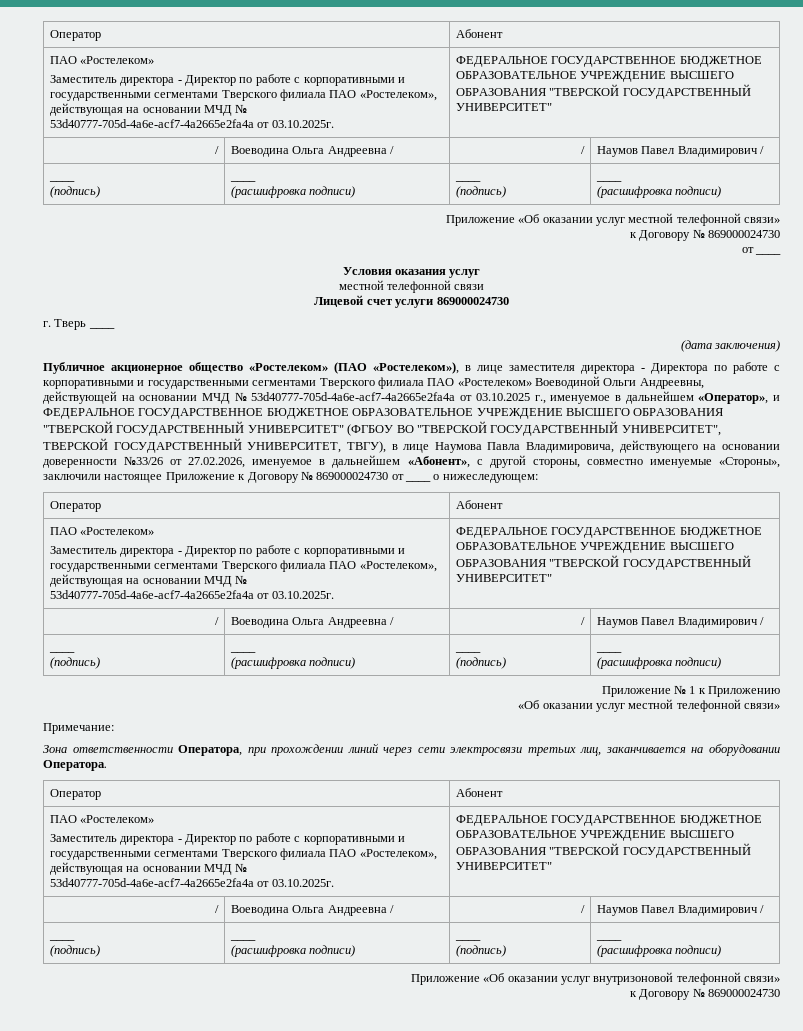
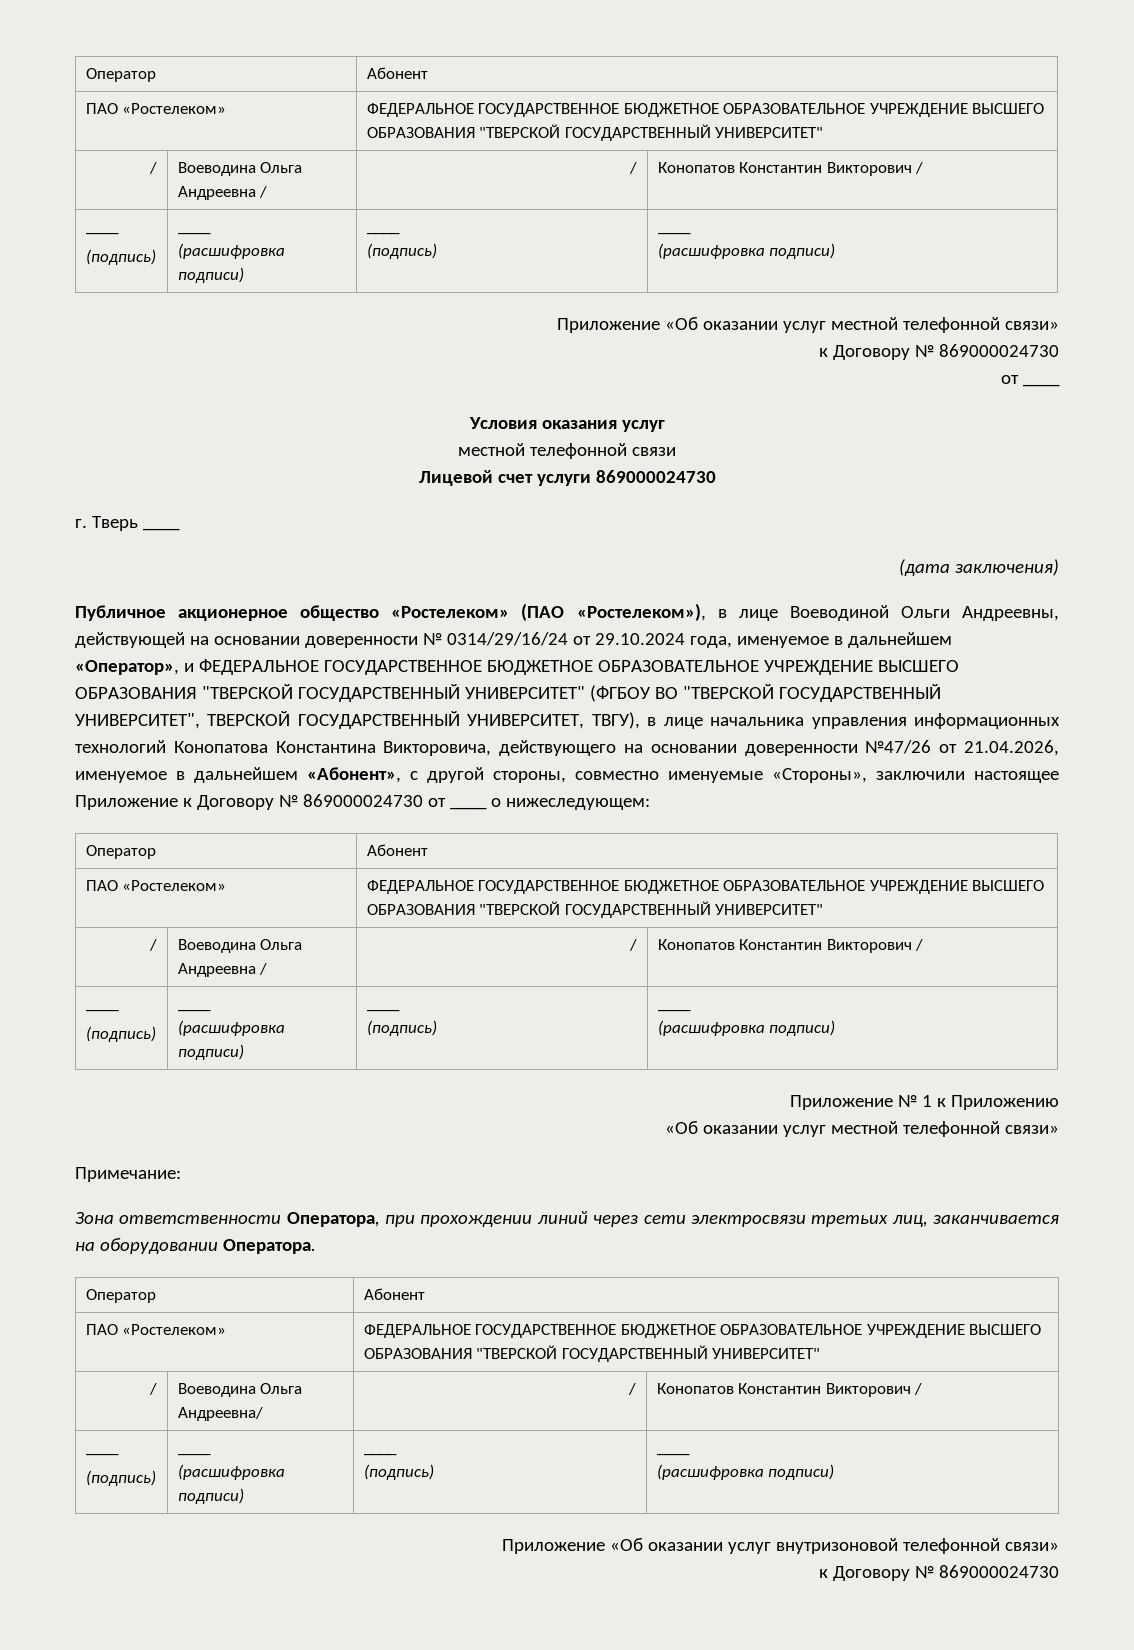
[49,30,101,41] [455,29,503,38] [49,56,155,64] [49,74,405,86] [49,89,437,101] [49,103,248,116] [49,119,334,128] Оператор | Абонент // ПАО «Ростелеком» // Заместитель директора - Директор по работе с корпоративными и государственными сегментами Тверского филиала ПАО «Ростелеком», действующая на основании МЧД № 53d40777-705d-4a6e-acf7-4a2665e2fa4a от 03.10.2025г. -> [85,68,156,82] [366,67,428,79] [85,103,227,114] Оператор | Абонент // ПАО «Ростелеком»
[596,146,757,157] Наумов Павел Владимирович -> [657,162,912,176] Конопатов Константин Викторович
[509,362,780,374] [43,377,532,389] заместителя директора - Директора по работе с корпоративными и государственными сегментами Тверского филиала ПАО «Ростелеком» -> (778, 615) none
[202,392,546,404] МЧД № 53d40777-705d-4a6e-acf7-4a2665e2fa4a от 03.10.2025 г., -> [304,632,732,648] доверенности № 0314/29/16/24 от 29.10.2024 года,
[434,442,615,453] Наумова Павла Владимировича, -> [710,713,1060,729] [75,740,492,756] начальника управления информационных технологий Конопатова Константина Викторовича,
[124,456,246,468] №33/26 от 27.02.2026, -> [865,740,1059,756] №47/26 от 21.04.2026,
[49,545,405,557] [49,560,437,572] [49,574,248,587] [49,590,334,599] // Заместитель директора - Директор по работе с корпоративными и государственными сегментами Тверского филиала ПАО «Ростелеком», действующая на основании МЧД № 53d40777-705d-4a6e-acf7-4a2665e2fa4a от 03.10.2025г. -> (227, 885) none
[596,617,757,628] Наумов Павел Владимирович -> [657,939,912,953] Конопатов Константин Викторович
[49,833,405,845] [49,848,437,860] [49,862,248,875] [49,878,334,887] // Заместитель директора - Директор по работе с корпоративными и государственными сегментами Тверского филиала ПАО «Ростелеком», действующая на основании МЧД № 53d40777-705d-4a6e-acf7-4a2665e2fa4a от 03.10.2025г. -> (227, 1329) none
[327,905,395,916] [581,905,586,913] [596,905,757,916] Андреевна / | / | Наумов Павел Владимирович -> [177,1407,263,1421] [628,1383,637,1395] [656,1383,911,1397] Андреевна/ | / | Конопатов Константин Викторович

